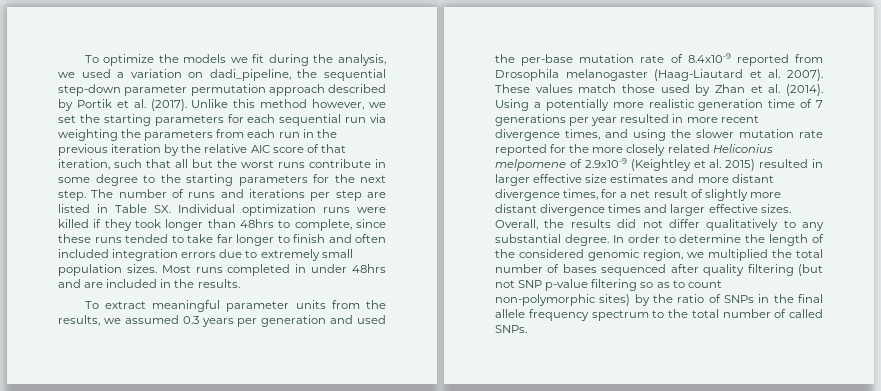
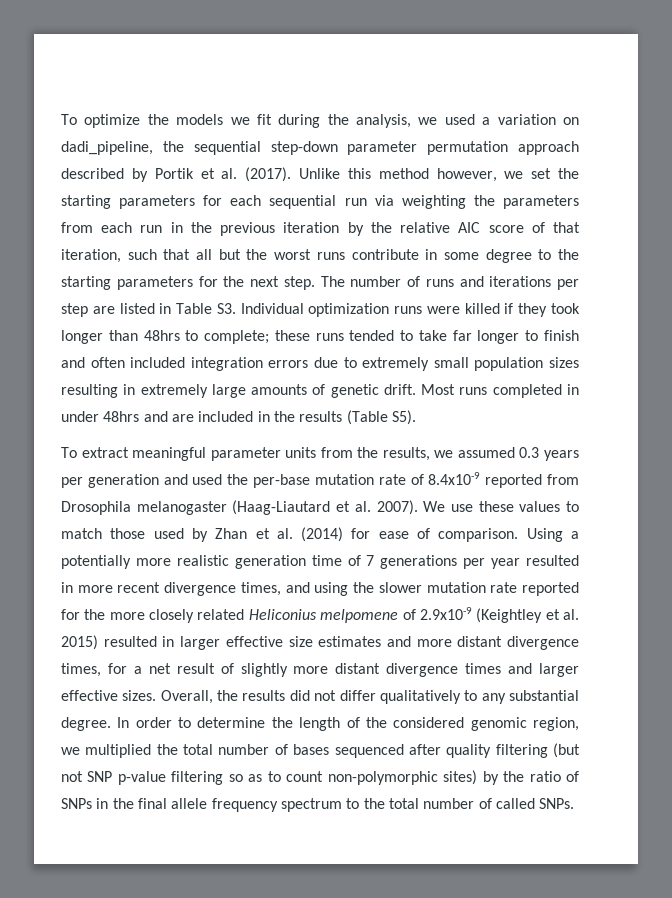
[154,205,171,213] SX. -> [216,303,236,314] S3.
[294,219,386,231] complete, since -> [204,330,270,344] complete;
[126,264,157,273] sizes. -> [549,357,580,368] [61,384,416,398] sizes resulting in extremely large amounts of genetic drift.
[197,279,240,288] results. -> [299,410,416,425] results (Table S5).
[495,84,573,93] These values -> [423,501,579,512] We use these values to
[786,84,823,96] (2014). -> [301,527,519,542] (2014) for ease of comparison.

